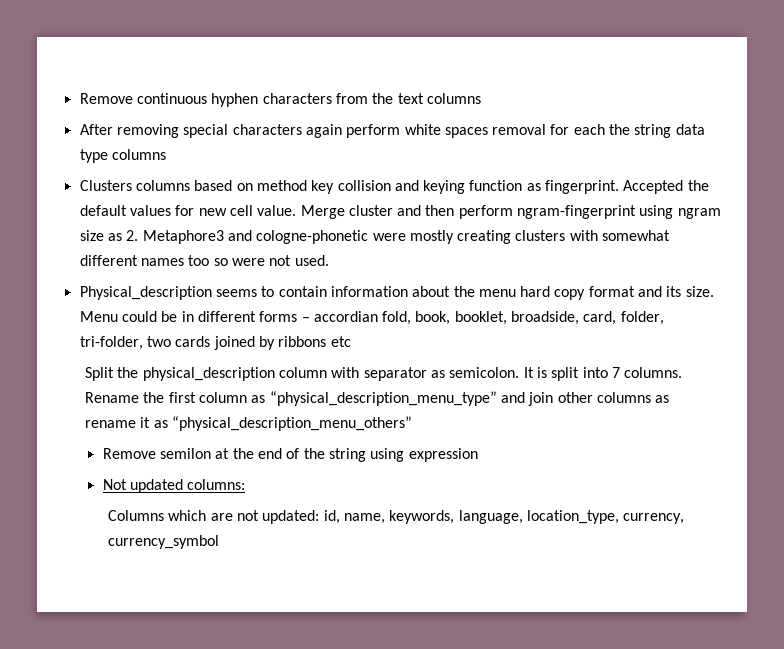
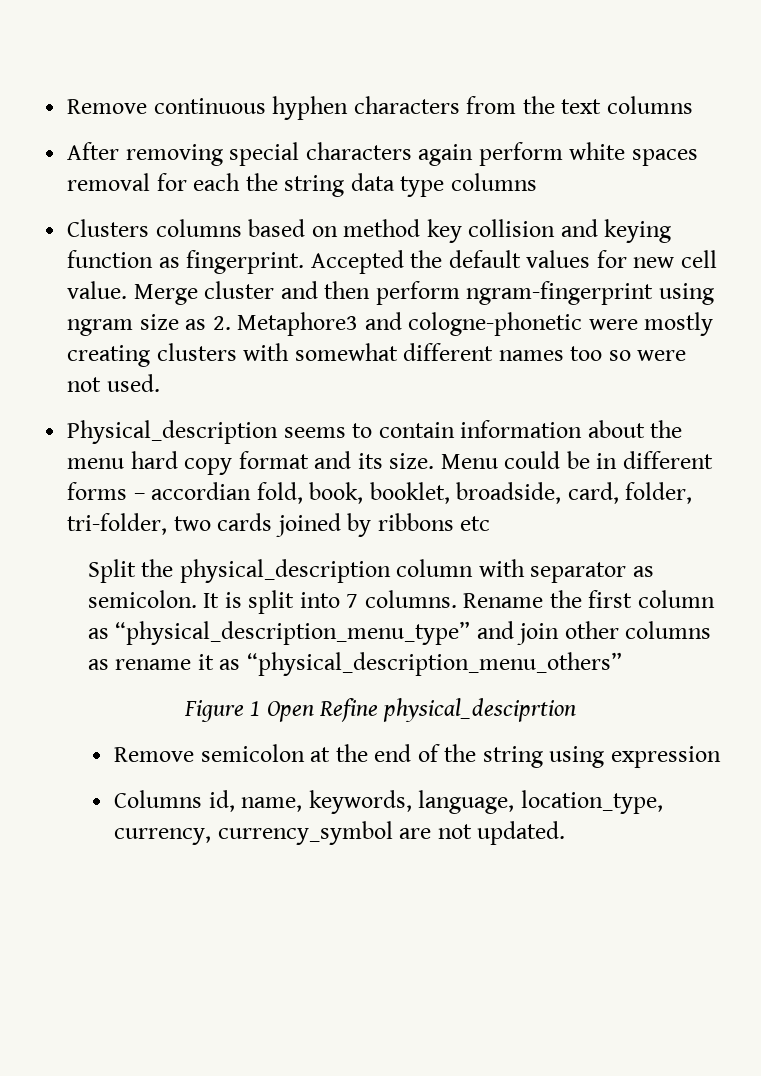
[102,448,211,459] // Remove semilon -> [183,698,577,722] [114,744,305,762] // Figure 1 Open Refine physical_desciprtion // Remove semicolon
[102,479,246,493] [108,510,320,524] Not updated columns: // Columns which are not updated: -> [114,790,203,808] Columns
(220, 542) none -> [399,821,566,845] are not updated.

